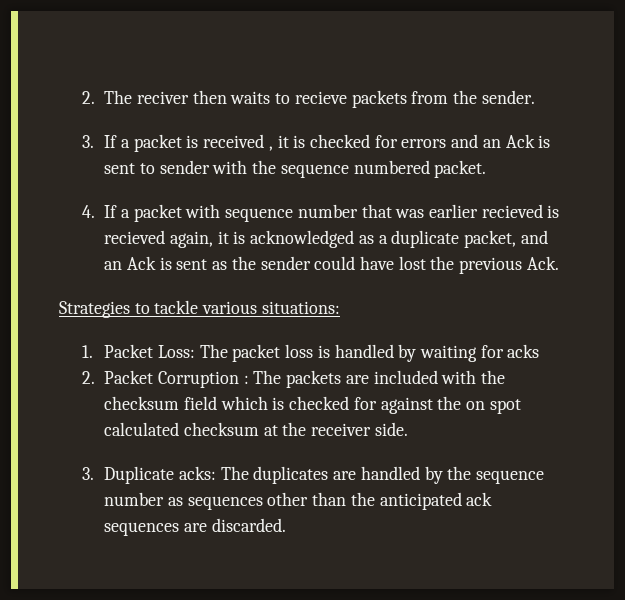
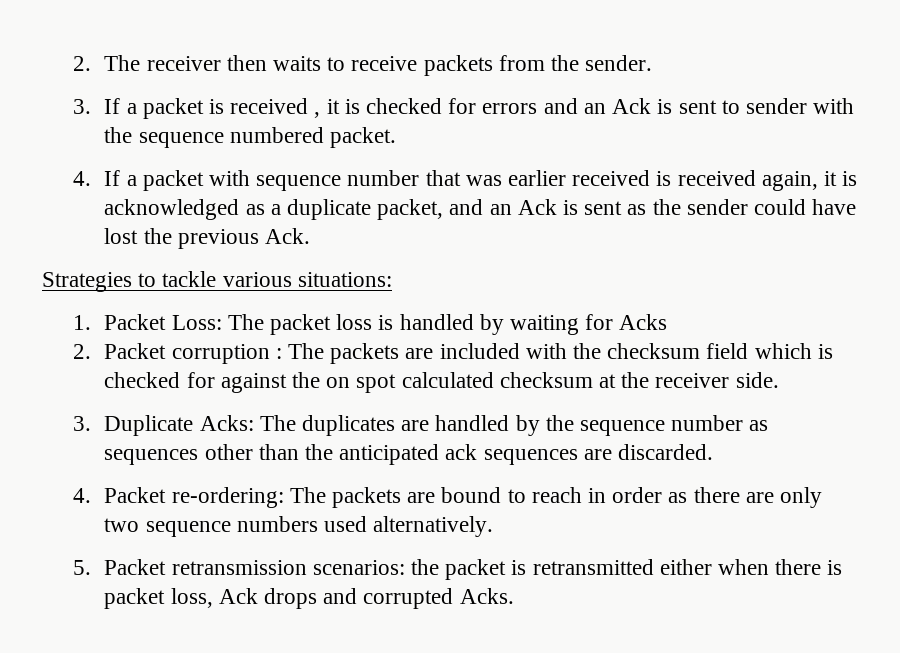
[136,91,189,104] reciver -> [146,56,221,71] receiver
[294,91,347,104] recieve -> [351,56,418,71] receive
[481,204,560,218] [104,230,166,244] recieved is recieved -> [572,170,756,186] received is received
[507,344,540,358] acks -> [619,314,668,330] Acks
[157,371,239,388] Corruption -> [171,344,270,364] corruption
[178,466,216,480] acks: -> [199,415,254,431] Acks:
(286, 525) none -> [73,487,823,508] [104,516,494,537] [73,559,843,580] [104,588,514,609] // 4. Packet re-ordering: The packets are bound to reach in order as there are only two sequence numbers used alternatively. // 5. Packet retransmission scenarios: the packet is retransmitted either when there is packet loss, Ack drops and corrupted Acks.

